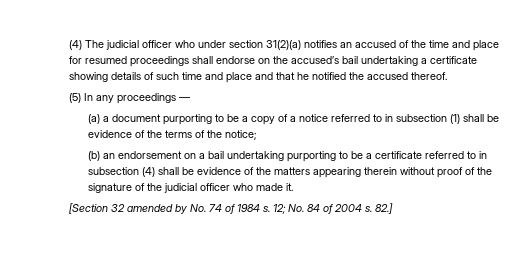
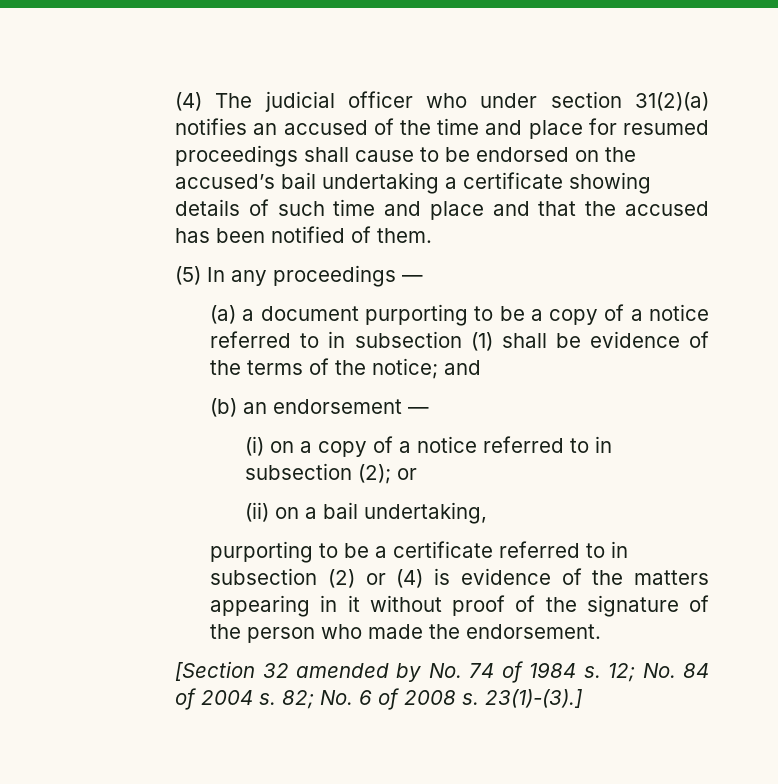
[216,56,256,64] endorse -> [355,147,570,162] cause to be endorsed
[297,72,448,80] he notified the accused thereof. -> [585,201,709,216] [175,226,433,243] the accused has been notified of them.
(257, 135) none -> [444,360,482,375] and
(183, 155) none -> [408,407,430,414] [245,436,613,457] [245,463,418,484] [245,502,270,522] — // (i) on a copy of a notice referred to in subsection (2); or // (ii)
[227,151,285,161] undertaking -> [364,502,488,524] undertaking, //
[142,167,195,177] (4) shall be -> [327,568,451,588] (2) or (4) is
[364,167,398,175] therein -> [320,595,360,612] in it
[164,183,294,193] judicial officer who made it. -> [247,624,602,643] person who made the endorsement.
[375,203,394,214] 82.] -> [282,688,583,710] 82; No. 6 of 2008 s. 23(1)-(3).]

